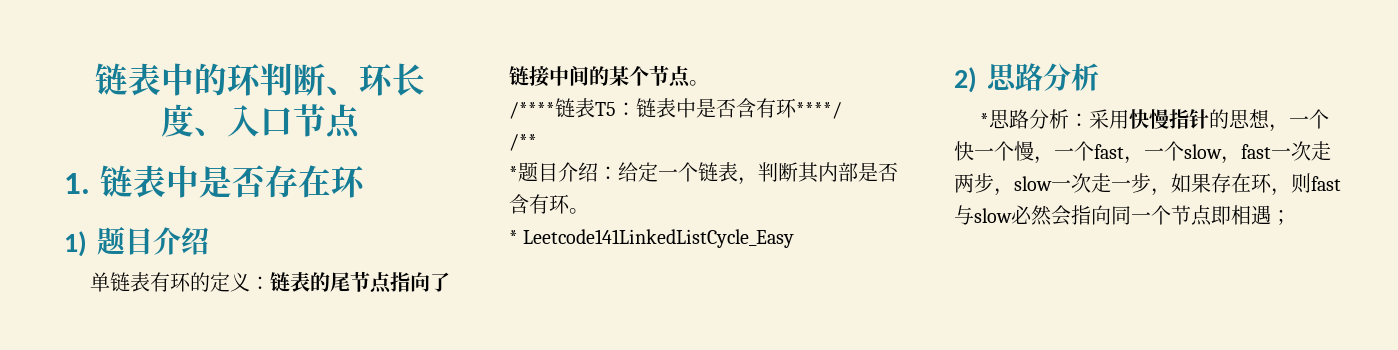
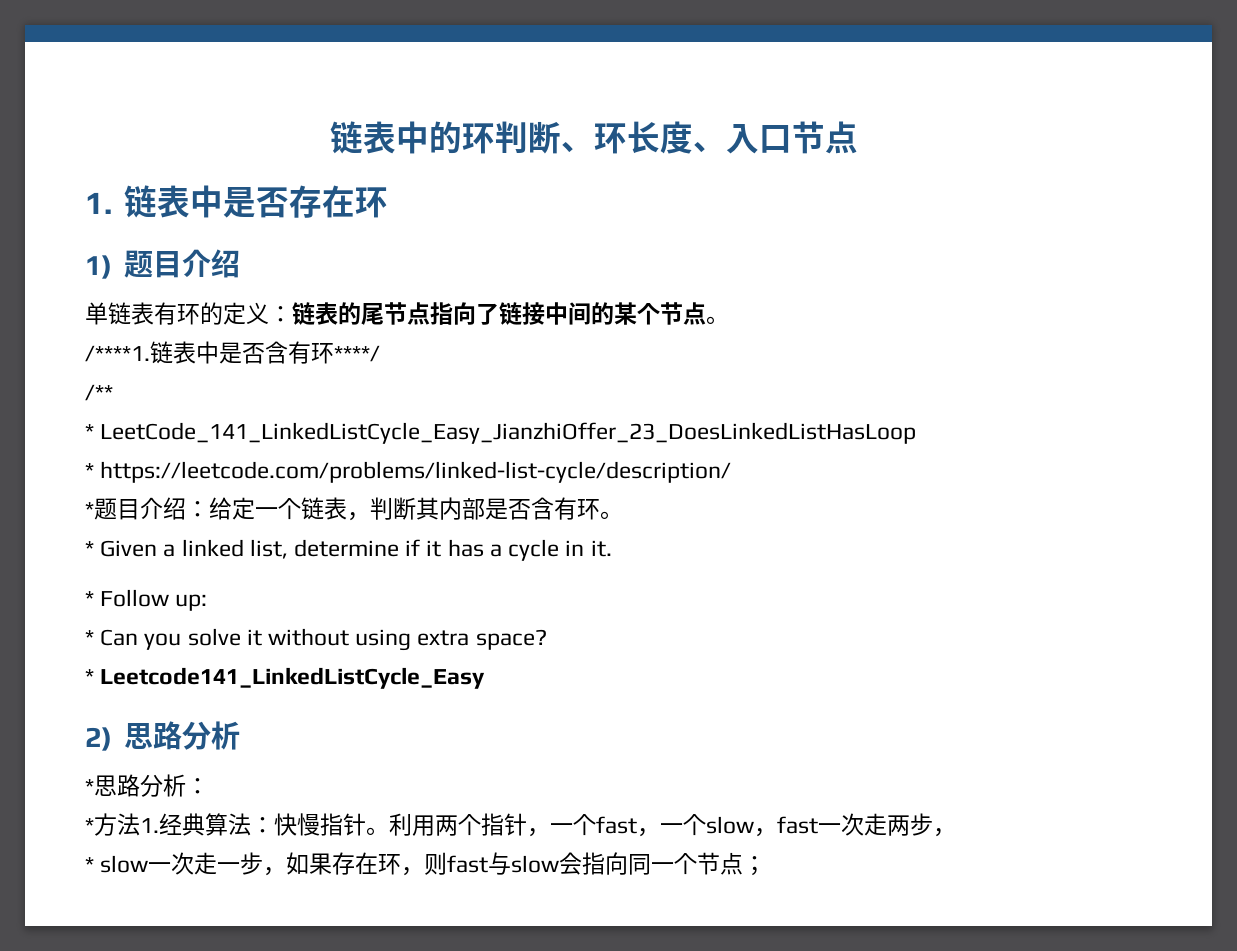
[509,98,636,119] /****链表T5： -> [85,345,150,362] /****1.
(537, 142) none -> [85,422,917,444] [85,461,732,483] // * LeetCode_141_LinkedListCycle_Easy_JianzhiOffer_23_DoesLinkedListHasLoop // * https://leetcode.com/problems/linked-list-cycle/description/
[523,229,795,248] Leetcode141LinkedListCycle_Easy -> [100,539,612,561] [85,589,208,611] [85,628,547,651] [85,667,486,689] Given a linked list, determine if it has a cycle in it. // * Follow up: // * Can you solve it without using extra space? // * Leetcode141_LinkedListCycle_Easy
[1089,109,1330,132] [954,141,1034,161] 采用快慢指针的思想，一个快一个慢 -> [85,813,527,836] // *方法1.经典算法：快慢指针。利用两个指针
(1014, 192) none -> [85,857,94,872] // *
[1011,205,1052,226] 必然 -> (560, 864) none
[1211,205,1271,225] 即相遇 -> (744, 863) none

